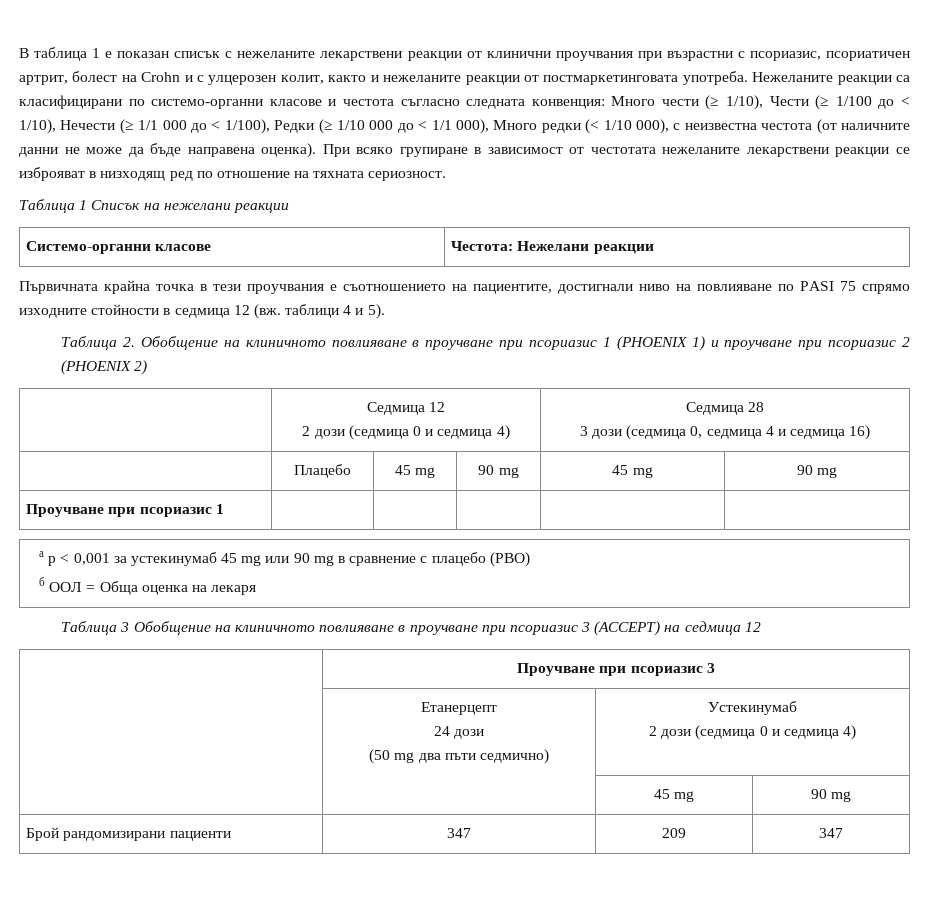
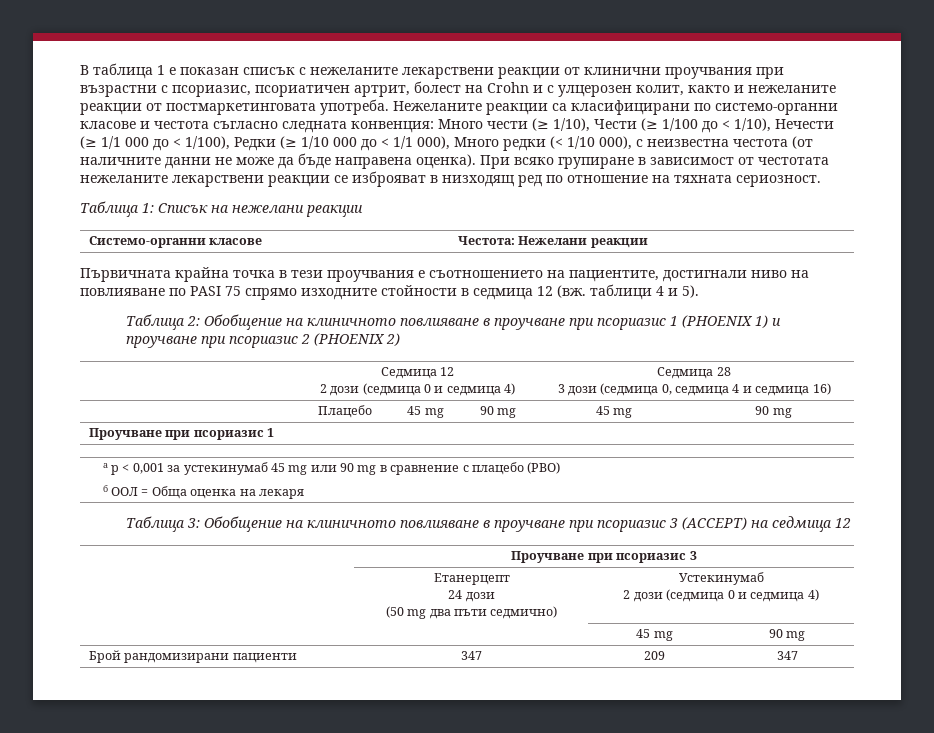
[79,200,88,210] 1 -> [142,203,154,213] 1:
[123,337,136,347] 2. -> [187,316,201,326] 2:
[120,622,130,632] 3 -> [187,518,201,528] 3:

